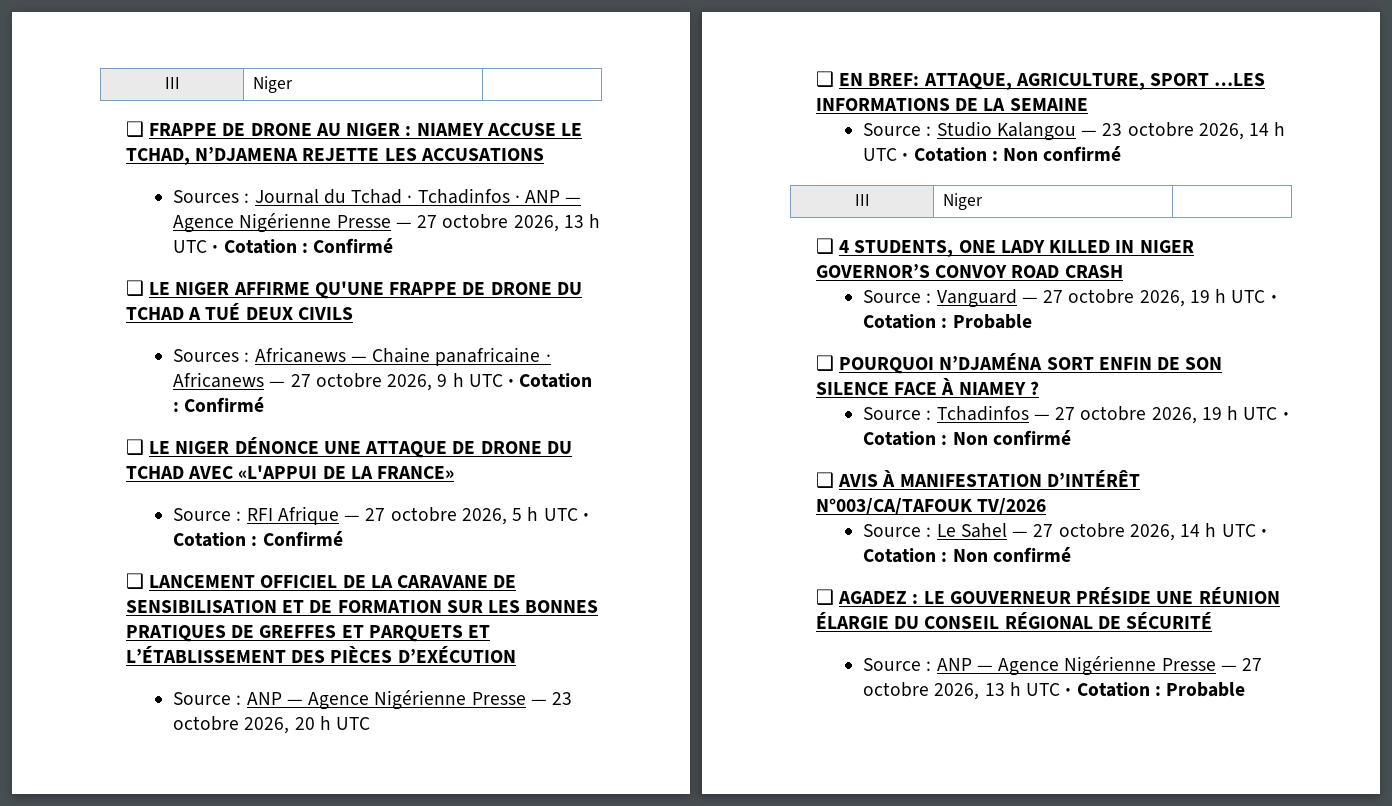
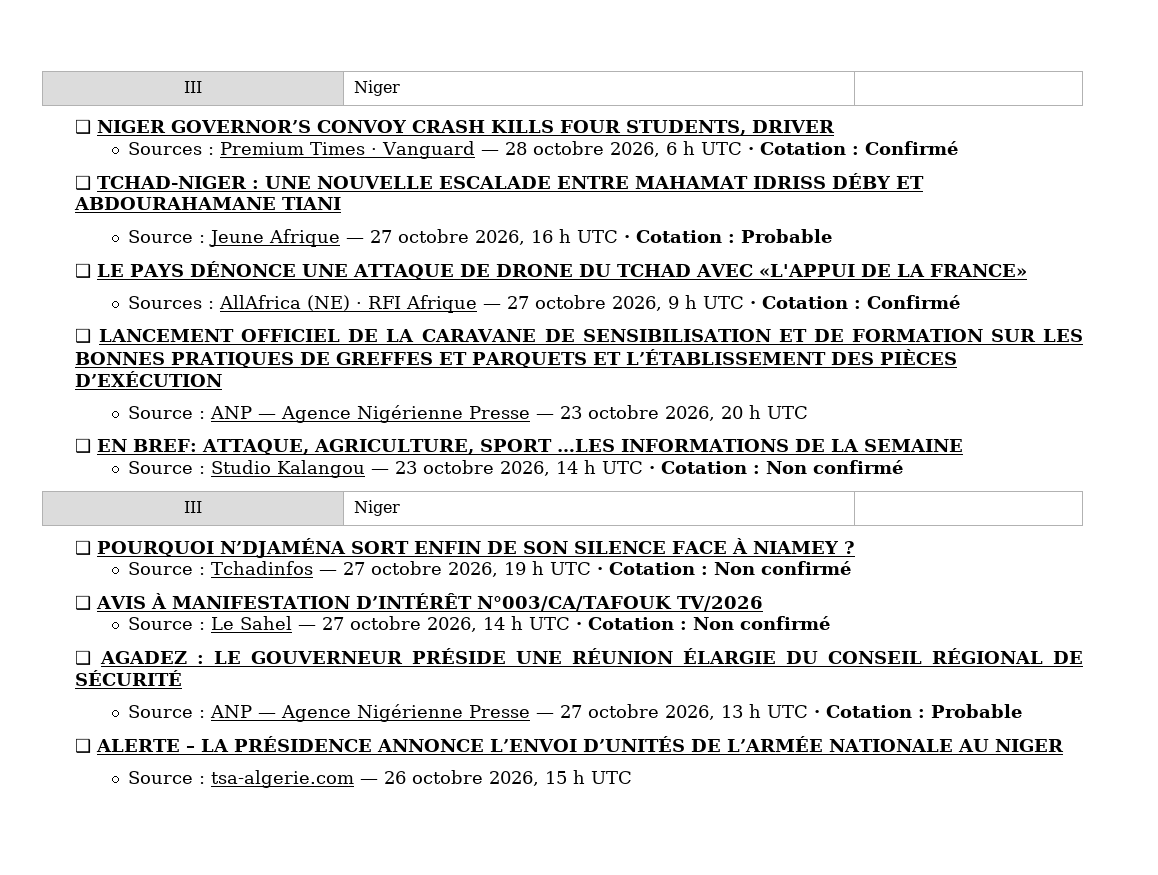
[164,77,180,89] [252,76,293,93] [125,121,583,137] [125,147,544,165] [172,188,582,204] [172,213,601,233] [172,238,394,254] [125,280,582,299] [125,303,353,320] [172,347,551,366] [172,372,593,391] [172,397,265,412] [125,439,230,455] III | Niger | // ❑ FRAPPE DE DRONE AU NIGER : NIAMEY ACCUSE LE TCHAD, N’DJAMENA REJETTE LES ACCUSATIONS // Sources : Journal du Tchad · Tchadinfos · ANP — Agence Nigérienne Presse — 27 octobre 2026, 13 h UTC · Cotation : Confirmé // ❑ LE NIGER AFFIRME QU'UNE FRAPPE DE DRONE DU TCHAD A TUÉ DEUX CIVILS // Sources : Africanews — Chaine panafricaine · Africanews — 27 octobre 2026, 9 h UTC · Cotation : Confirmé // ❑ LE NIGER -> [184,81,202,93] [353,80,400,96] [75,119,836,136] [127,141,958,159] [75,173,925,190] [74,197,342,210] [127,229,832,247] [75,263,185,278] III | Niger | // ❑ NIGER GOVERNOR’S CONVOY CRASH KILLS FOUR STUDENTS, DRIVER // Sources : Premium Times · Vanguard — 28 octobre 2026, 6 h UTC · Cotation : Confirmé // ❑ TCHAD-NIGER : UNE NOUVELLE ESCALADE ENTRE MAHAMAT IDRISS DÉBY ET ABDOURAHAMANE TIANI // Source : Jeune Afrique — 27 octobre 2026, 16 h UTC · Cotation : Probable // ❑ LE PAYS
[172,508,242,521] Source : -> [127,295,362,311] Sources : AllAfrica (NE) ·
[512,508,523,521] 5 -> [667,296,679,309] 9
[815,238,1194,257] [815,264,1123,278] [862,289,1277,308] [862,314,1032,329] // ❑ 4 STUDENTS, ONE LADY KILLED IN NIGER GOVERNOR’S CONVOY ROAD CRASH // Source : Vanguard — 27 octobre 2026, 19 h UTC · Cotation : Probable -> (400, 508) none
(1246, 689) none -> [75,736,1064,753] [127,770,632,788] // ❑ ALERTE – LA PRÉSIDENCE ANNONCE L’ENVOI D’UNITÉS DE L’ARMÉE NATIONALE AU NIGER // Source : tsa-algerie.com — 26 octobre 2026, 15 h UTC

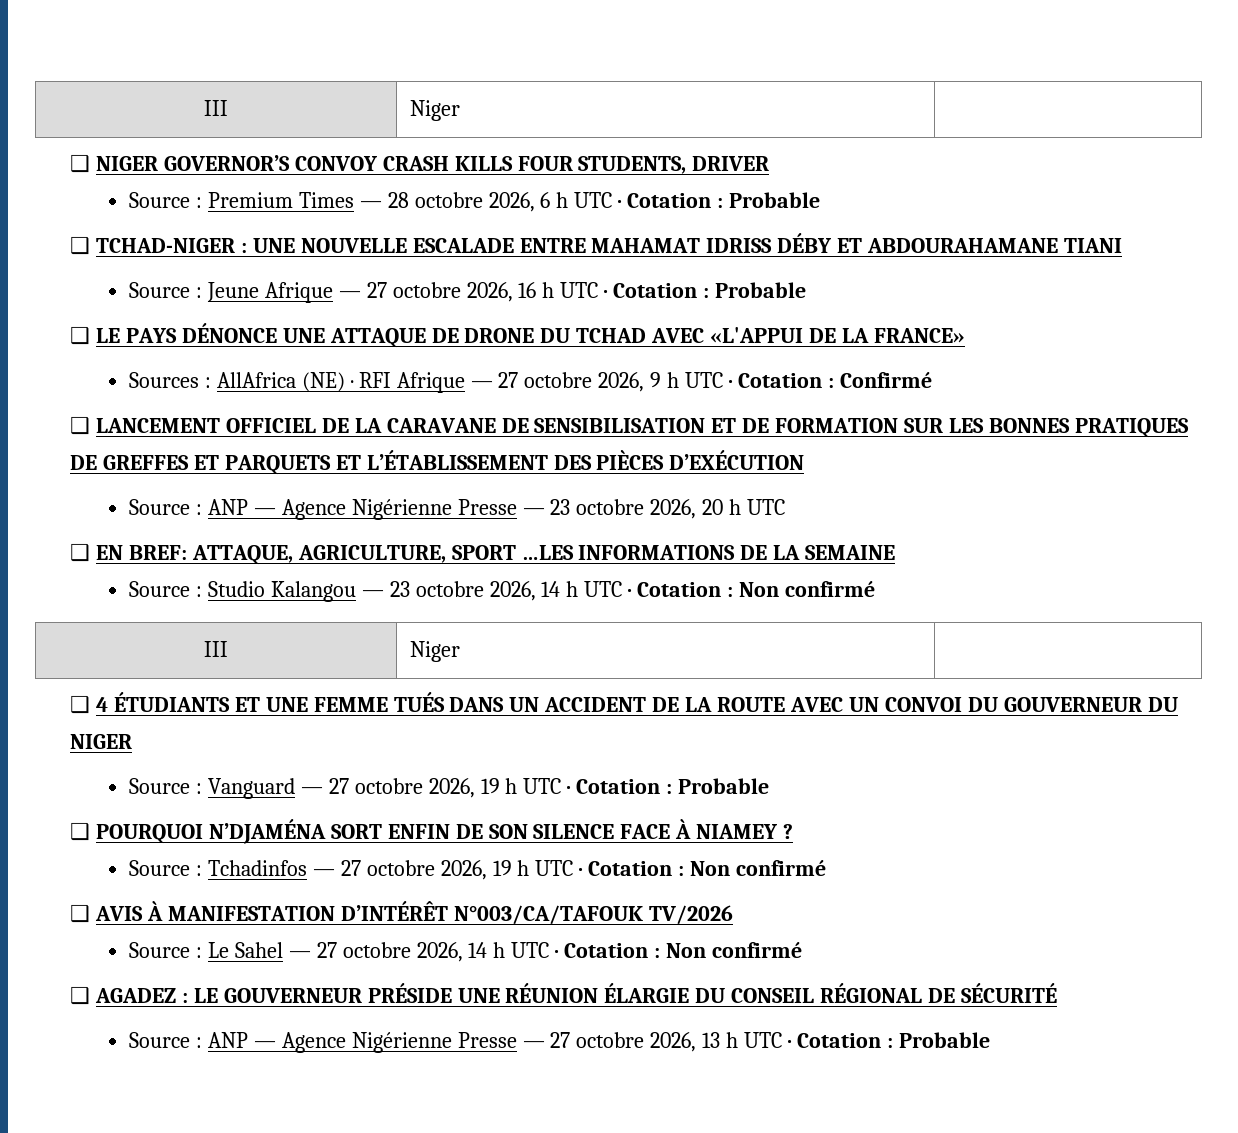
[127,142,202,155] Sources -> [128,192,190,208] Source
[370,141,475,159] · Vanguard -> (354, 200) none
[864,141,958,155] Confirmé -> [729,192,821,208] Probable
(400, 508) none -> [69,692,1178,714] [69,734,132,749] [128,778,770,799] // ❑ 4 ÉTUDIANTS ET UNE FEMME TUÉS DANS UN ACCIDENT DE LA ROUTE AVEC UN CONVOI DU GOUVERNEUR DU NIGER // Source : Vanguard — 27 octobre 2026, 19 h UTC · Cotation : Probable
[75,736,1064,753] [127,770,632,788] // ❑ ALERTE – LA PRÉSIDENCE ANNONCE L’ENVOI D’UNITÉS DE L’ARMÉE NATIONALE AU NIGER // Source : tsa-algerie.com — 26 octobre 2026, 15 h UTC -> (990, 1040) none

